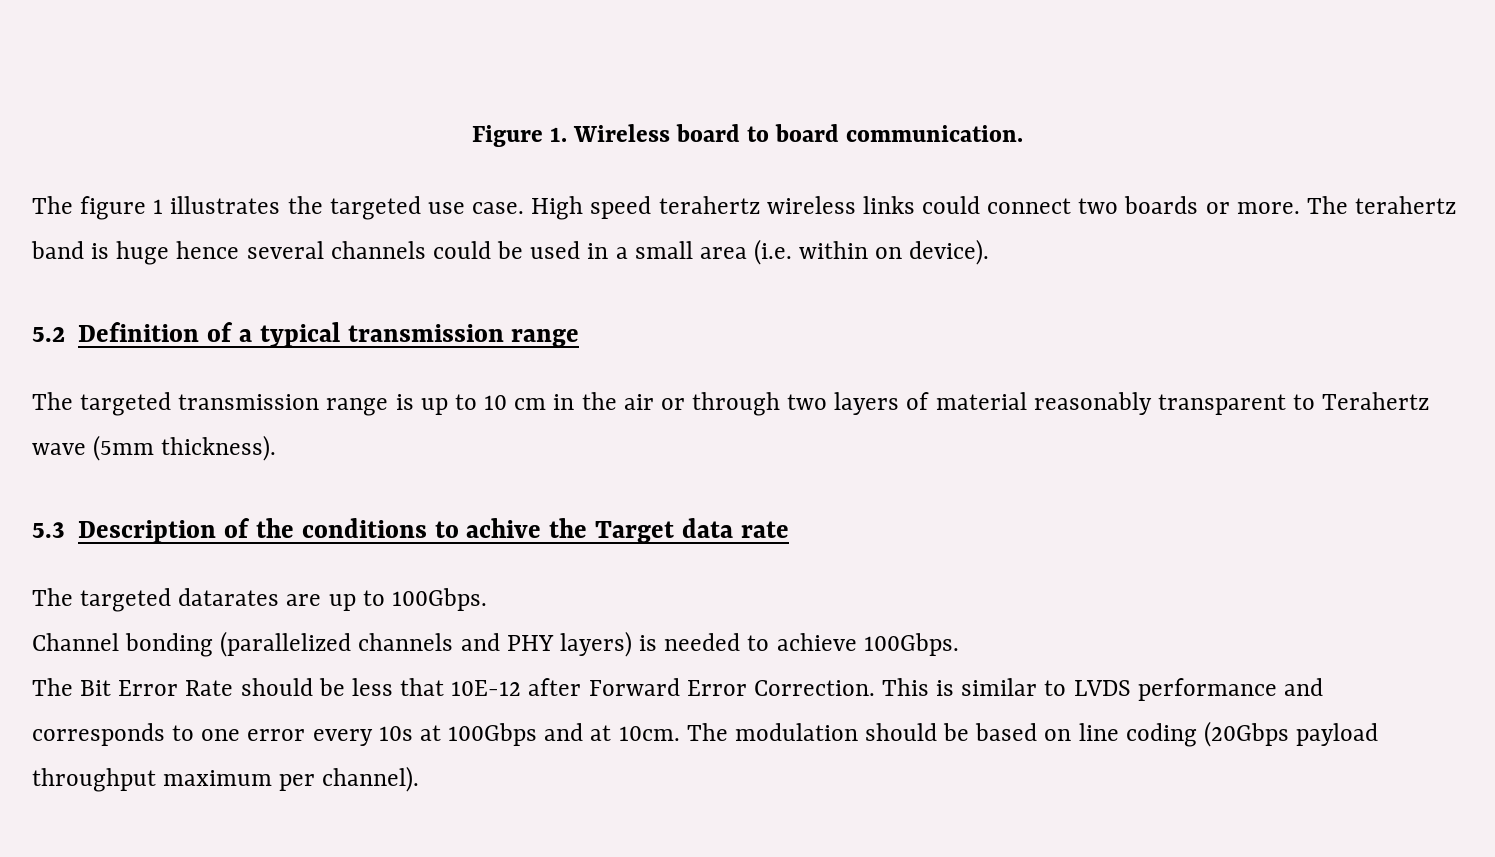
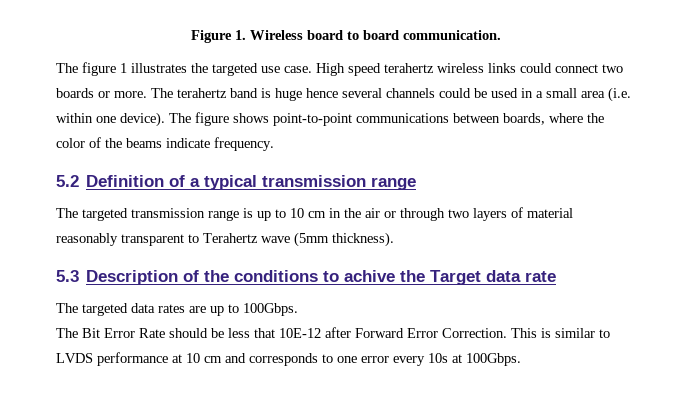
[875,247,903,259] on -> [96,116,116,123] one
(990, 252) none -> [169,112,604,126] [56,137,274,151] The figure shows point-to-point communications between boards, where the color of the beams indicate frequency.
[178,588,280,606] datarates -> [131,303,185,313] data rates
[32,631,959,657] // Channel bonding (parallelized channels and PHY layers) is needed to achieve 100Gbps. -> (298, 309) none
(1277, 689) none -> [172,353,222,363] at 10 cm
[448,721,1379,747] [32,766,420,792] 100Gbps and at 10cm. The modulation should be based on line coding (20Gbps payload throughput maximum per channel). -> [466,353,521,366] 100Gbps.

